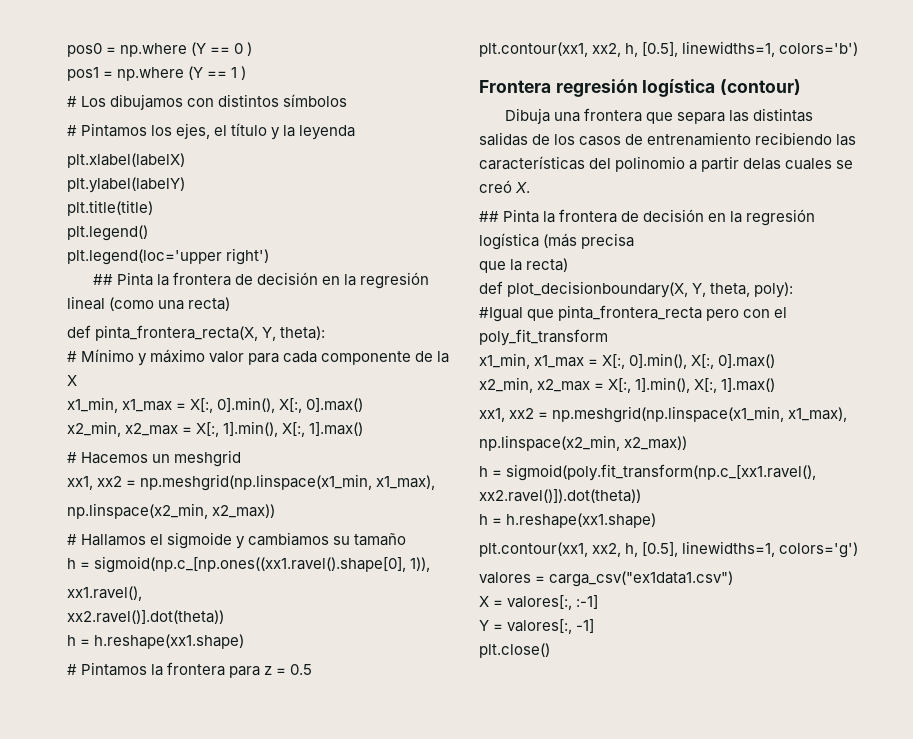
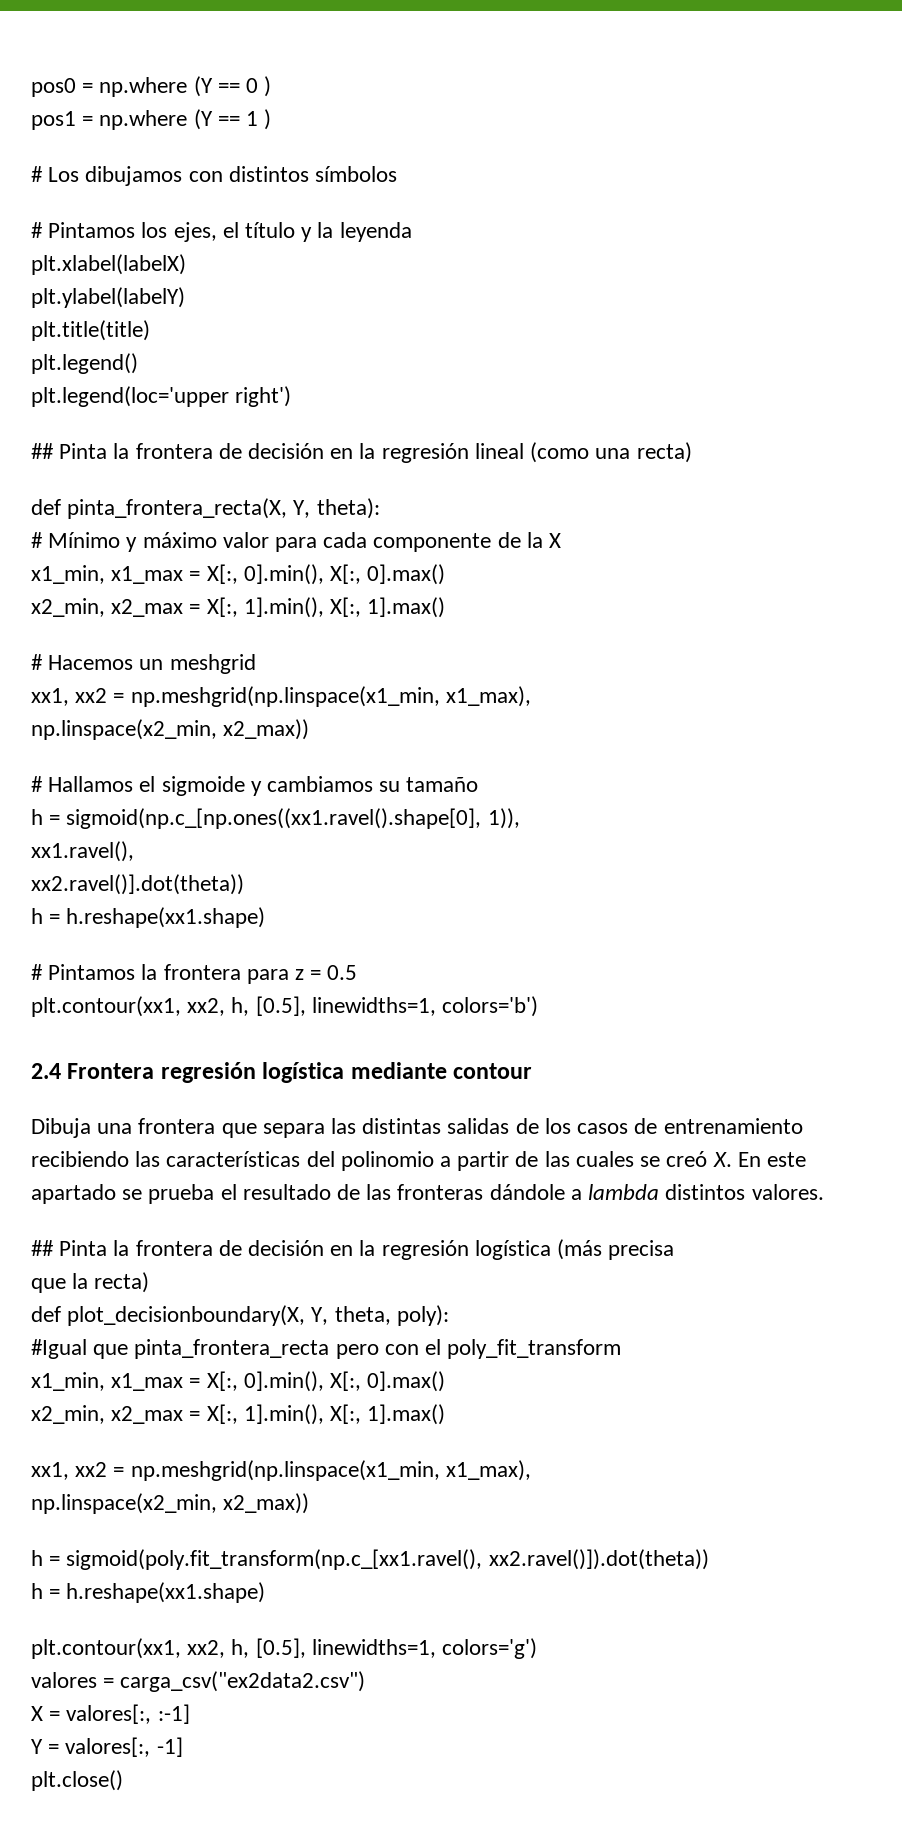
(859, 49) none -> [31,1063,61,1079] 2.4
[720,79,802,95] (contour) -> [350,1062,533,1079] mediante contour
[743,158,782,170] delas -> [515,1151,570,1167] de las
(531, 187) none -> [737,1152,806,1167] [31,1184,824,1204] En este apartado se prueba el resultado de las fronteras dándole a lambda distintos valores.
[549,571,734,587] carga_csv("ex1data1.csv") -> [120,1671,366,1692] carga_csv("ex2data2.csv")

